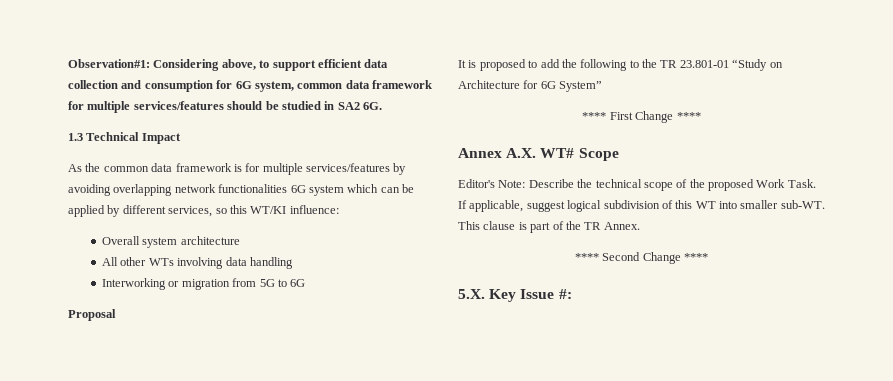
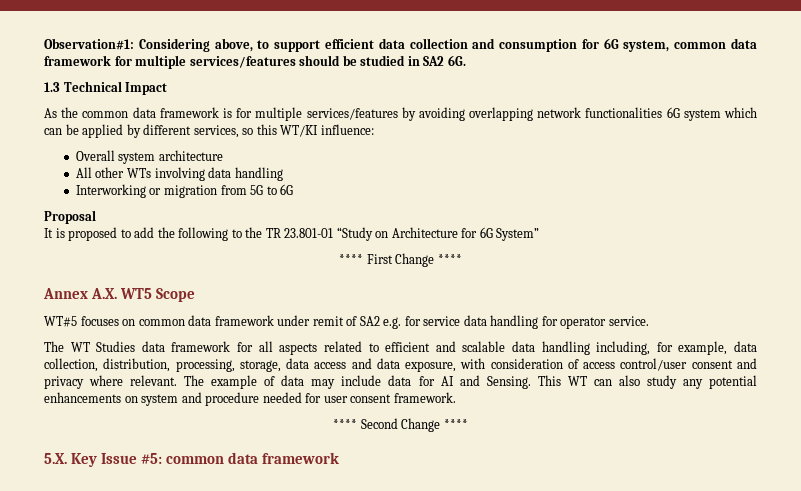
[540,148,575,158] WT# -> [120,288,153,299] WT5
[458,179,816,191] [458,200,825,212] [458,221,640,233] Editor's Note: Describe the technical scope of the proposed Work Task. If applicable, suggest logical subdivision of this WT into smaller sub-WT. This clause is part of the TR Annex. -> [44,315,649,329] [44,341,757,355] [44,358,757,372] [44,375,757,389] [44,392,456,406] WT#5 focuses on common data framework under remit of SA2 e.g. for service data handling for operator service. // The WT Studies data framework for all aspects related to efficient and scalable data handling including, for example, data collection, distribution, processing, storage, data access and data exposure, with consideration of access control/user consent and privacy where relevant. The example of data may include data for AI and Sensing. This WT can also study any potential enhancements on system and procedure needed for user consent framework.
[558,289,572,299] #: -> [141,452,340,464] #5: common data framework

